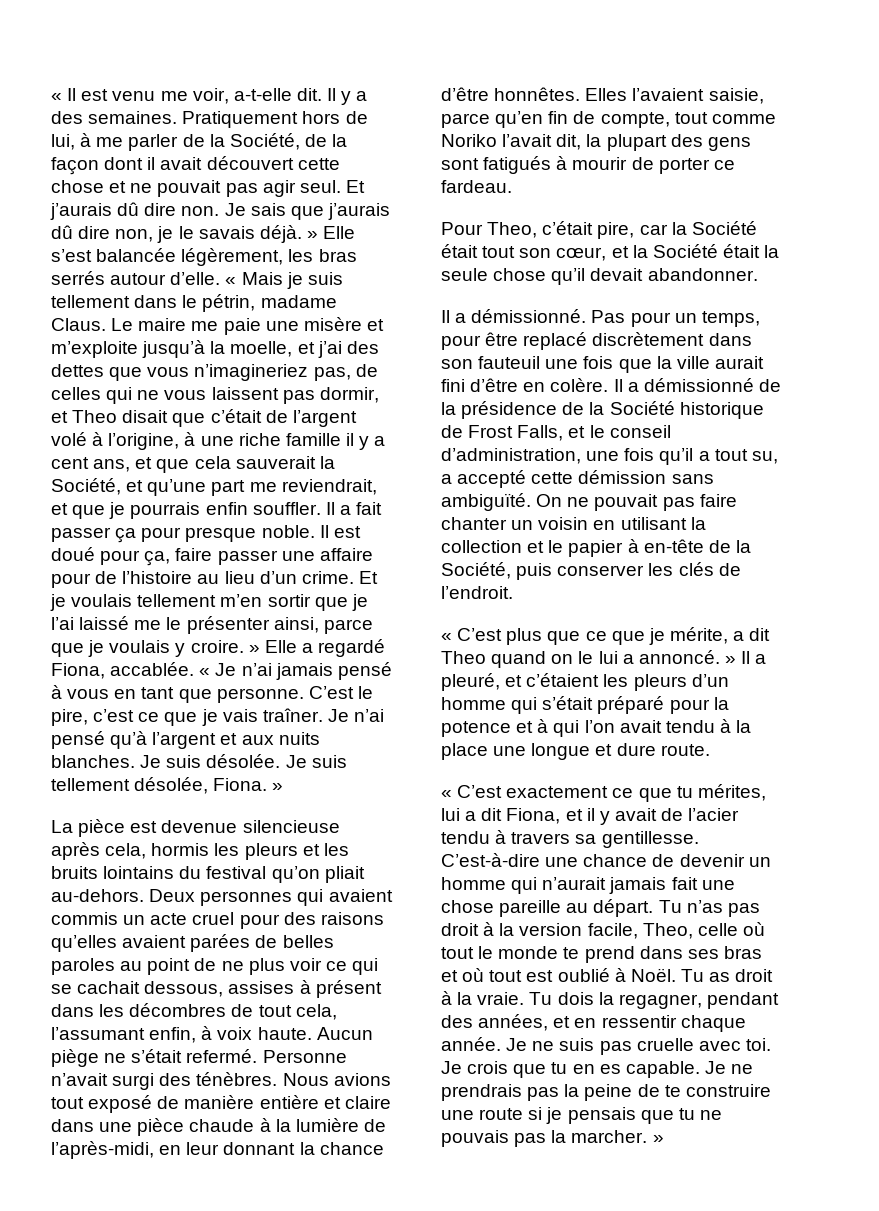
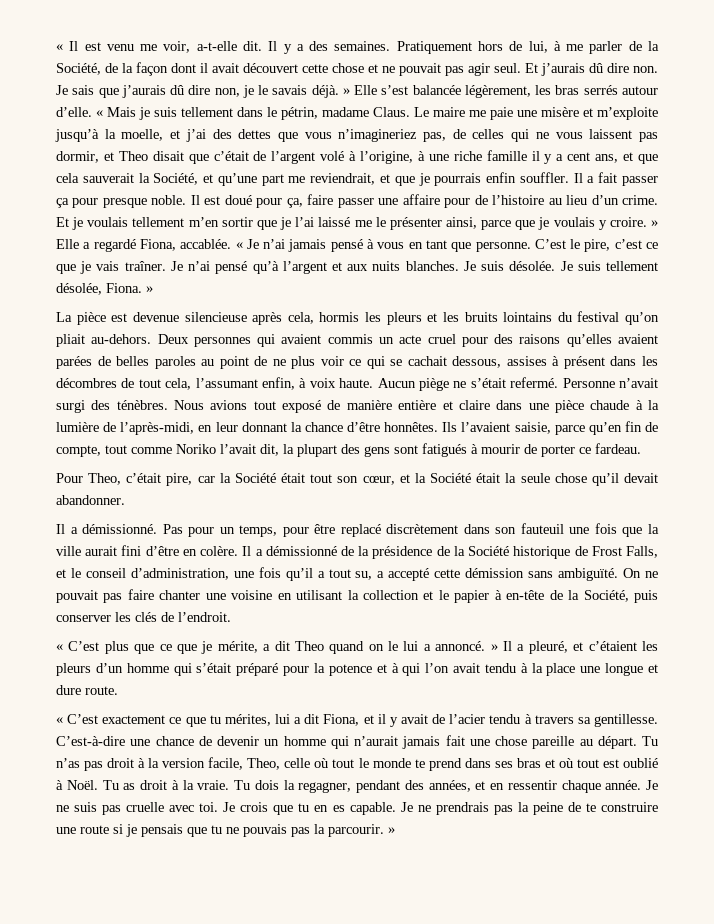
[585,88,628,101] Elles -> [442,422,458,432] Ils
[511,517,589,530] un voisin -> [205,590,273,600] une voisine
[571,1130,648,1143] marcher. -> [328,824,384,837] parcourir.

